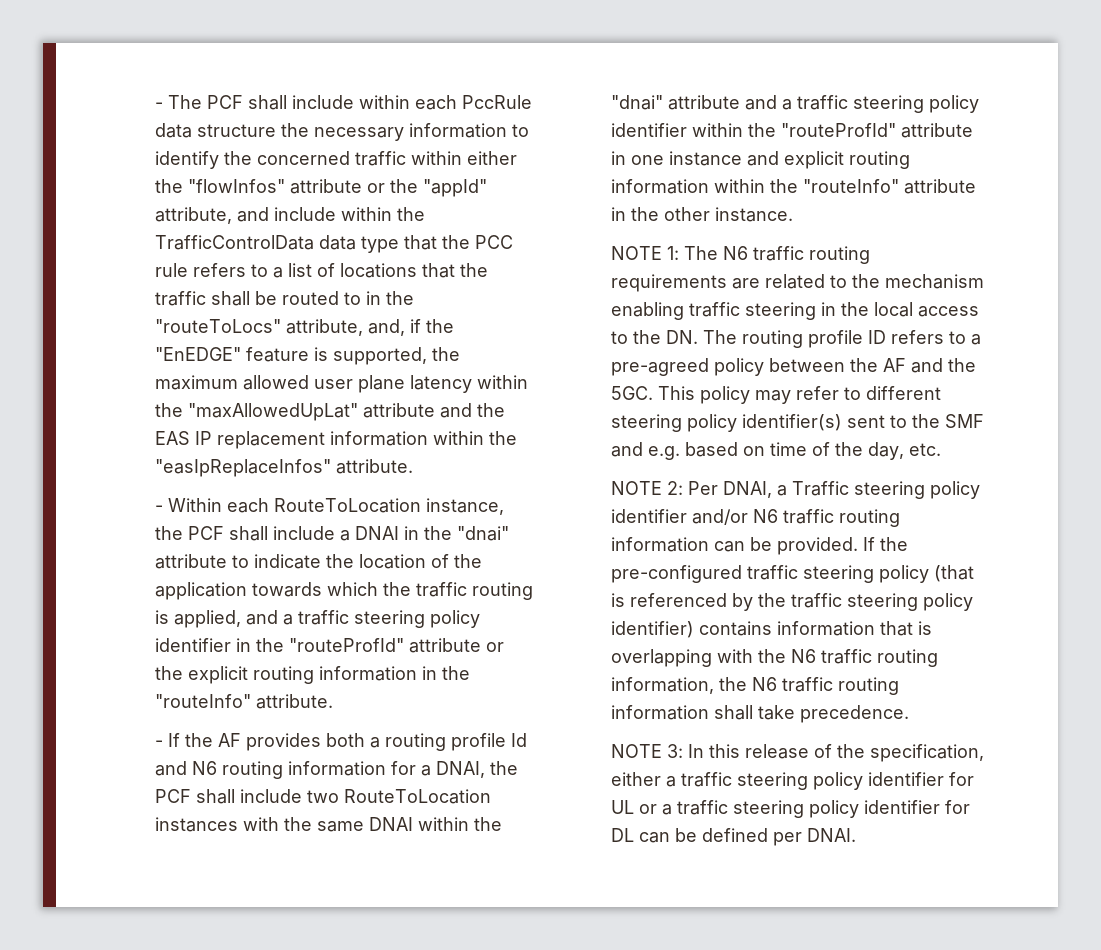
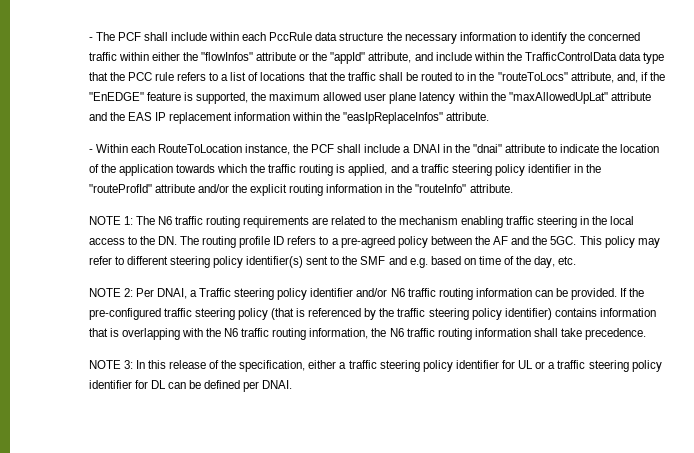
[486,642,505,652] or -> [197,184,229,193] and/or
[155,733,528,751] [155,761,519,779] [155,789,492,804] [155,817,503,832] [611,95,980,113] [611,123,974,138] [611,151,911,169] [611,179,977,194] [611,207,794,222] // - If the AF provides both a routing profile Id and N6 routing information for a DNAI, the PCF shall include two RouteToLocation instances with the same DNAI within the "dnai" attribute and a traffic steering policy identifier within the "routeProfId" attribute in one instance and explicit routing information within the "routeInfo" attribute in the other instance. -> (513, 188) none

